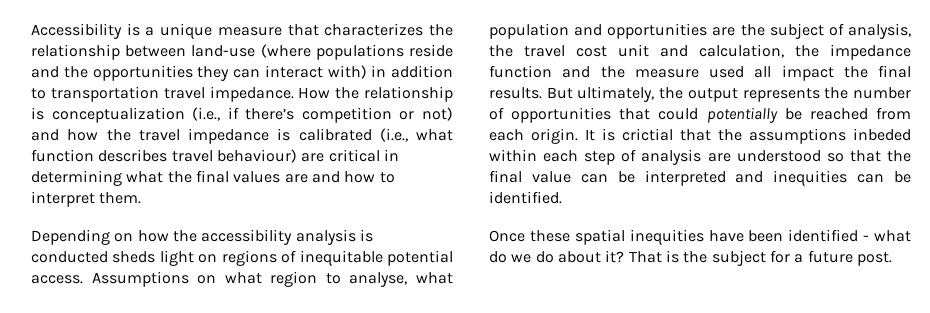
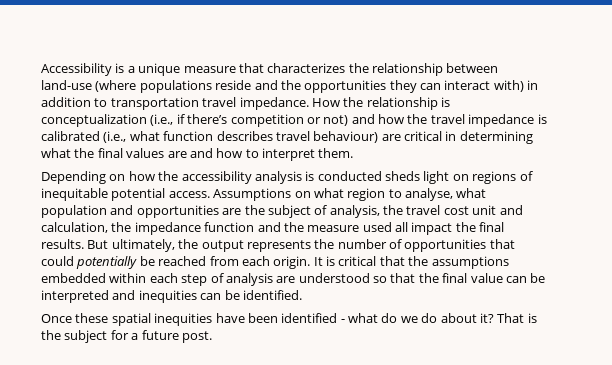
[622,128,673,141] crictial -> [338,256,377,266] critical
[853,128,911,141] inbeded -> [41,273,106,283] embedded

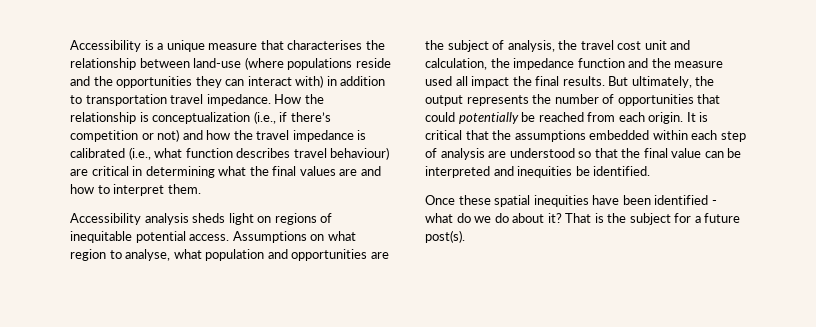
[267,63,346,73] characterizes -> [287,40,363,50] characterises
[41,171,382,184] Depending on how the accessibility analysis is conducted -> [70,213,189,225] Accessibility analysis
[200,293,222,300] can -> (573, 172) none
[181,331,212,343] post. -> [425,230,465,243] post(s).

